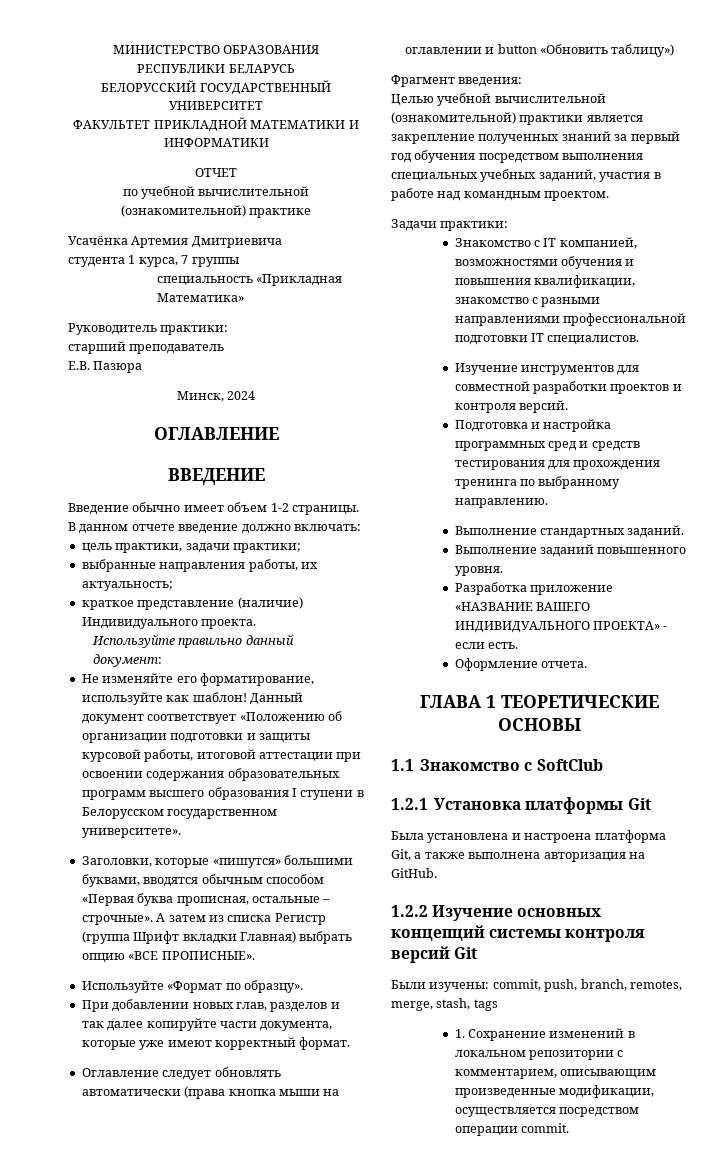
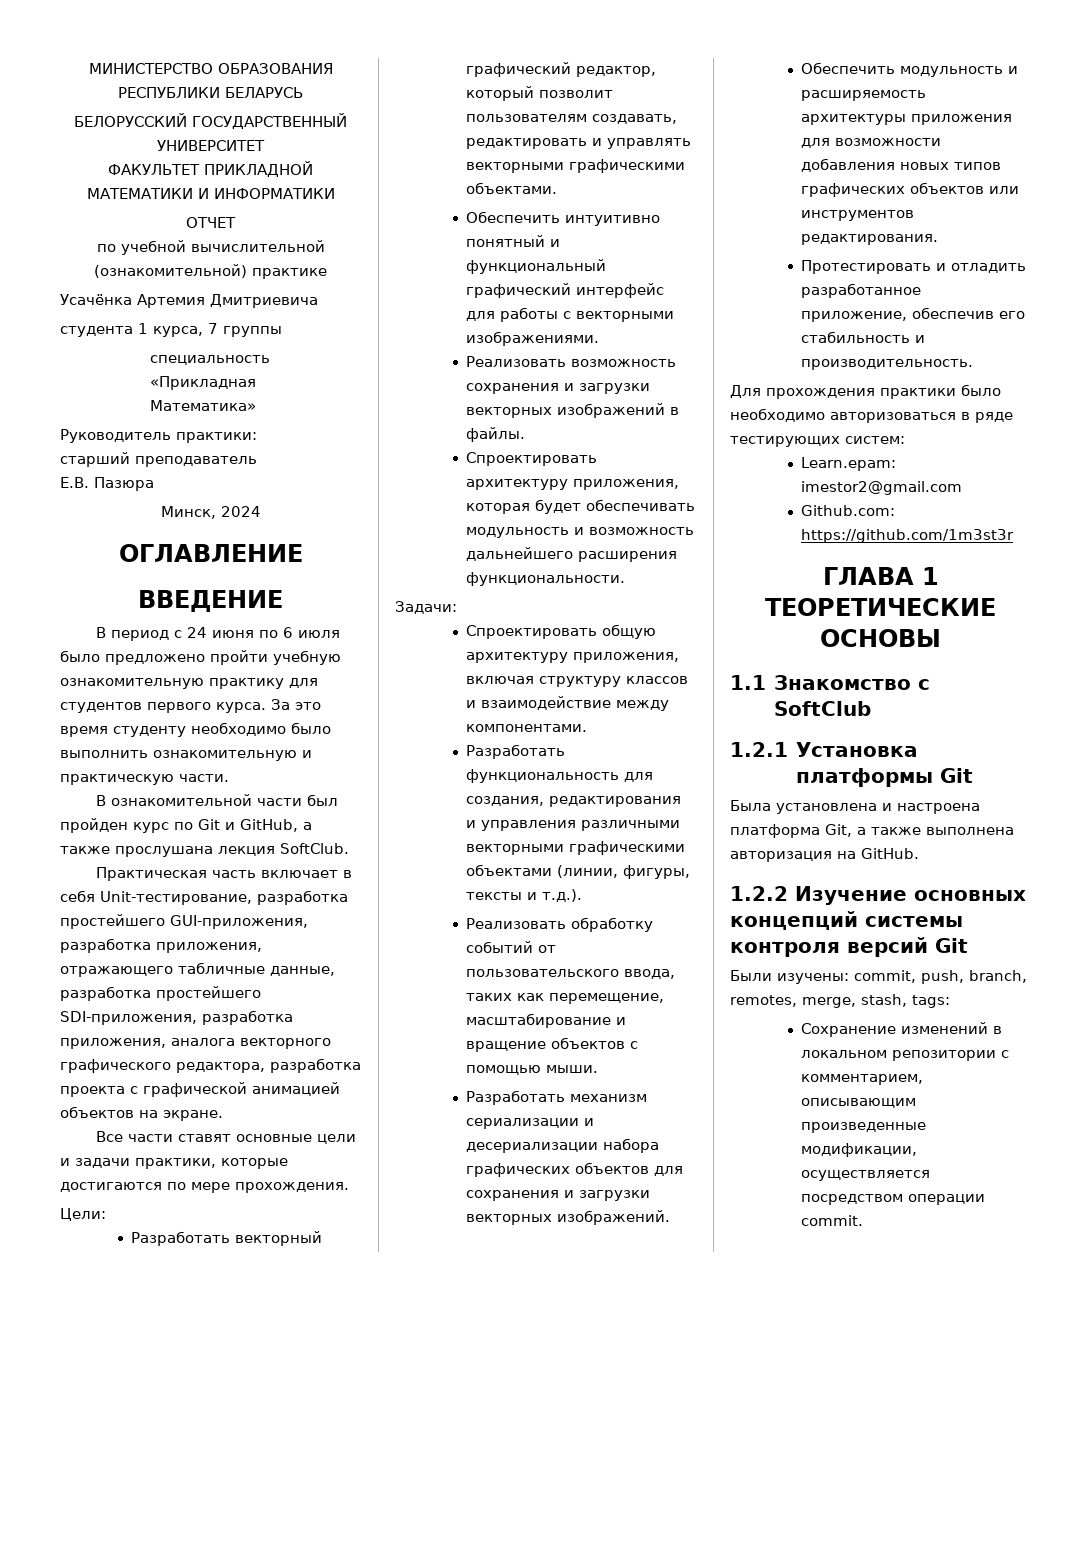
[68,502,359,515] [68,522,361,534] [81,543,301,553] [81,559,318,572] [81,581,173,591] [81,597,303,610] [81,617,257,629] [91,634,294,648] [92,654,162,667] [81,673,314,686] [81,692,303,705] [81,711,342,724] [81,733,310,743] [81,749,362,762] [81,768,340,781] [81,787,364,800] [81,807,278,819] [81,828,181,838] [81,855,353,868] [81,874,324,887] [81,893,331,906] [81,913,326,925] [81,931,353,944] [81,951,255,963] [81,980,303,993] [81,999,340,1012] [81,1018,333,1031] [81,1037,351,1050] [81,1067,281,1080] [81,1086,340,1099] [404,44,675,57] [391,75,523,87] [391,93,606,106] [391,112,643,125] [391,131,680,144] [391,150,644,163] [391,169,661,182] [391,188,610,201] [391,219,509,231] [454,237,637,249] [454,256,635,269] [454,275,635,288] [454,297,601,307] [454,313,686,326] [454,333,640,345] [454,363,640,375] [454,381,682,394] [454,400,568,413] [454,419,612,432] [454,441,640,451] [454,460,661,470] [454,476,621,489] [454,498,548,508] [454,525,685,538] [454,544,687,557] [454,566,503,576] [454,582,613,595] [454,602,590,611] [454,621,668,633] [454,642,518,649] [454,658,587,671] Введение обычно имеет объем 1-2 страницы. В данном отчете введение должно включать: // цель практики, задачи практики; // выбранные направления работы, их актуальность; // краткое представление (наличие) Индивидуального проекта. // Используйте правильно данный документ: // Не изменяйте его форматирование, используйте как шаблон! Данный документ соответствует «Положению об организации подготовки и защиты курсовой работы, итоговой аттестации при освоении содержания образовательных программ высшего образования I ступени в Белорусском государственном университете». // Заголовки, которые «пишутся» большими буквами, вводятся обычным способом «Первая буква прописная, остальные – строчные». А затем из списка Регистр (группа Шрифт вкладки Главная) выбрать опцию «ВСЕ ПРОПИСНЫЕ». // Используйте «Формат по образцу». // При добавлении новых глав, разделов и так далее копируйте части документа, которые уже имеют корректный формат. // Оглавление следует обновлять автоматически (права кнопка мыши на оглавлении и button «Обновить таблицу») // Фрагмент введения: // Целью учебной вычислительной (ознакомительной) практики является закрепление полученных знаний за первый год обучения посредством выполнения специальных учебных заданий, участия в работе над командным проектом. // Задачи практики: // Знакомство с IT компанией, возможностями обучения и повышения квалификации, знакомство с разными направлениями профессиональной подготовки IT специалистов. // Изучение инструментов для совместной разработки проектов и контроля версий. // Подготовка и настройка программных сред и средств тестирования для прохождения тренинга по выбранному направлению. // Выполнение стандартных заданий. // Выполнение заданий повышенного уровня. // Разработка приложение «НАЗВАНИЕ ВАШЕГО ИНДИВИДУАЛЬНОГО ПРОЕКТА» - если есть. // Оформление отчета. -> [96,627,341,641] [60,650,341,665] [60,678,318,689] [60,699,321,713] [60,722,331,737] [60,750,312,761] [60,774,229,785] [96,794,339,806] [60,818,312,833] [60,843,349,857] [96,867,353,881] [60,890,348,905] [60,914,308,929] [60,938,262,953] [60,962,335,977] [60,986,261,1001] [60,1010,293,1025] [60,1038,331,1049] [60,1058,361,1073] [60,1082,340,1097] [60,1106,223,1121] [96,1131,357,1144] [60,1158,288,1169] [60,1182,349,1193] [60,1208,106,1221] [131,1231,323,1246] [466,62,657,77] [466,86,614,101] [466,114,678,124] [466,138,692,149] [466,159,686,173] [466,182,558,194] [466,211,661,226] [466,235,561,247] [466,259,607,274] [466,283,665,298] [466,307,675,322] [466,331,600,346] [466,356,677,367] [466,383,651,394] [466,403,680,418] [466,427,526,442] [466,452,598,466] [466,479,680,490] [466,499,696,514] [466,527,695,538] [466,547,678,562] [466,572,626,586] [395,601,457,614] [466,624,657,639] [466,652,680,663] [466,676,689,687] [466,696,670,711] [466,724,588,732] [466,744,566,759] [466,769,654,783] [466,796,682,807] [466,820,681,831] [466,841,686,855] [466,864,691,879] [466,889,583,902] [466,917,654,932] [466,941,557,953] [466,969,676,979] [466,993,665,1004] [466,1013,627,1028] [466,1037,639,1052] [466,1065,599,1075] [466,1090,648,1105] [466,1118,595,1129] [466,1138,660,1153] [466,1162,684,1177] [466,1190,651,1201] [466,1210,671,1225] [801,62,1019,77] [801,90,927,101] [801,114,1013,125] [801,138,942,148] [801,158,1002,172] [801,182,1020,197] [801,210,915,221] [801,234,939,245] [801,260,1027,274] [801,283,922,298] [801,307,1026,322] [801,331,926,343] [801,359,974,370] [730,384,1001,399] [730,408,1013,423] [730,436,905,447] [801,457,897,471] [801,481,963,495] [801,505,896,516] [801,529,1015,543] В период с 24 июня по 6 июля было предложено пройти учебную ознакомительную практику для студентов первого курса. За это время студенту необходимо было выполнить ознакомительную и практическую части. // В ознакомительной части был пройден курс по Git и GitHub, а также прослушана лекция SoftClub. // Практическая часть включает в себя Unit-тестирование, разработка простейшего GUI-приложения, разработка приложения, отражающего табличные данные, разработка простейшего SDI-приложения, разработка приложения, аналога векторного графического редактора, разработка проекта с графической анимацией объектов на экране. // Все части ставят основные цели и задачи практики, которые достигаются по мере прохождения. // Цели: // Разработать векторный графический редактор, который позволит пользователям создавать, редактировать и управлять векторными графическими объектами. // Обеспечить интуитивно понятный и функциональный графический интерфейс для работы с векторными изображениями. // Реализовать возможность сохранения и загрузки векторных изображений в файлы. // Спроектировать архитектуру приложения, которая будет обеспечивать модульность и возможность дальнейшего расширения функциональности. // Задачи: // Спроектировать общую архитектуру приложения, включая структуру классов и взаимодействие между компонентами. // Разработать функциональность для создания, редактирования и управления различными векторными графическими объектами (линии, фигуры, тексты и т.д.). // Реализовать обработку событий от пользовательского ввода, таких как перемещение, масштабирование и вращение объектов с помощью мыши. // Разработать механизм сериализации и десериализации набора графических объектов для сохранения и загрузки векторных изображений. // Обеспечить модульность и расширяемость архитектуры приложения для возможности добавления новых типов графических объектов или инструментов редактирования. // Протестировать и отладить разработанное приложение, обеспечив его стабильность и производительность. // Для прохождения практики было необходимо авторизоваться в ряде тестирующих систем: // Learn.epam: imestor2@gmail.com // Github.com: https://github.com/1m3st3r
[473,999,498,1011] [454,1029,465,1038] tags // 1. -> [912,995,950,1008] tags: //

